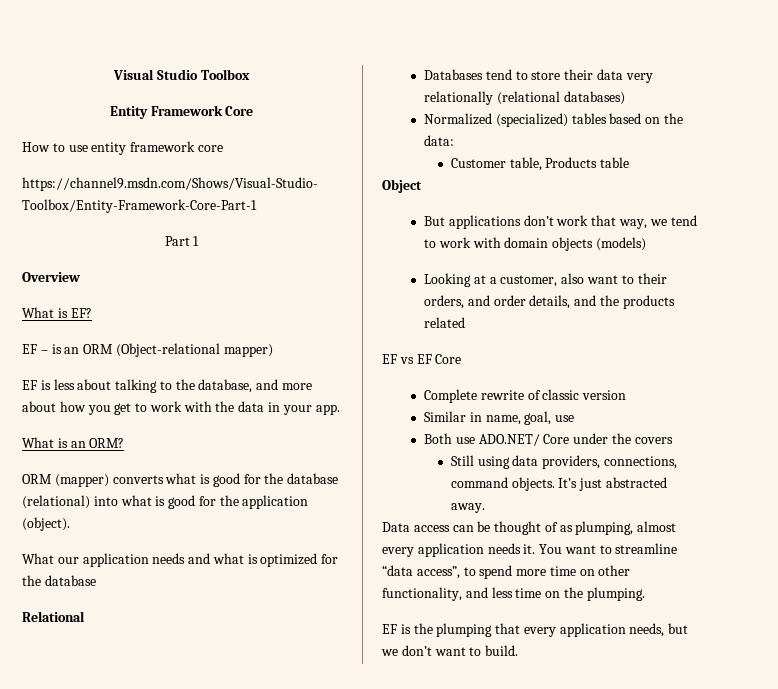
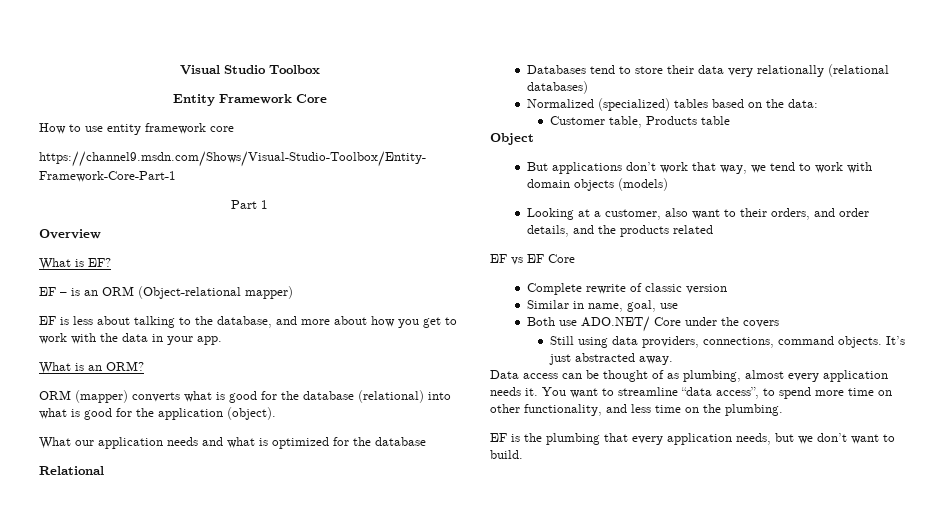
[575,521,634,535] plumping, -> [683,370,741,382] plumbing,
[586,587,645,601] plumping. -> [725,404,783,416] plumbing.
[436,623,493,637] plumping -> [546,433,600,445] plumbing

